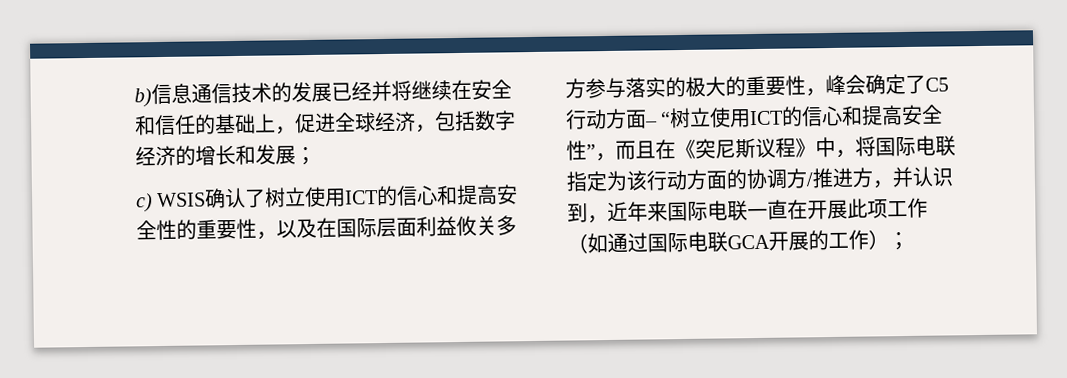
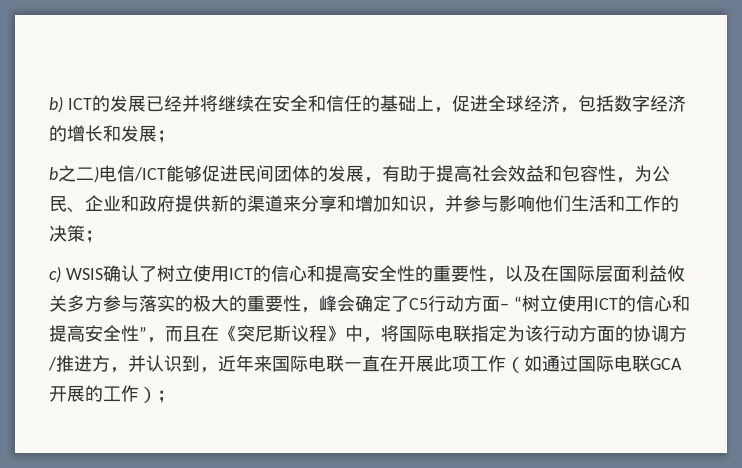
[151,82,272,105] 信息通信技术 -> [67,98,92,110] ICT
(316, 156) none -> [49,165,670,183] [49,195,679,213] [49,225,103,243] // b之二)电信/ICT能够促进民间团体的发展，有助于提高社会效益和包容性，为公民、企业和政府提供新的渠道来分享和增加知识，并参与影响他们生活和工作的决策；

